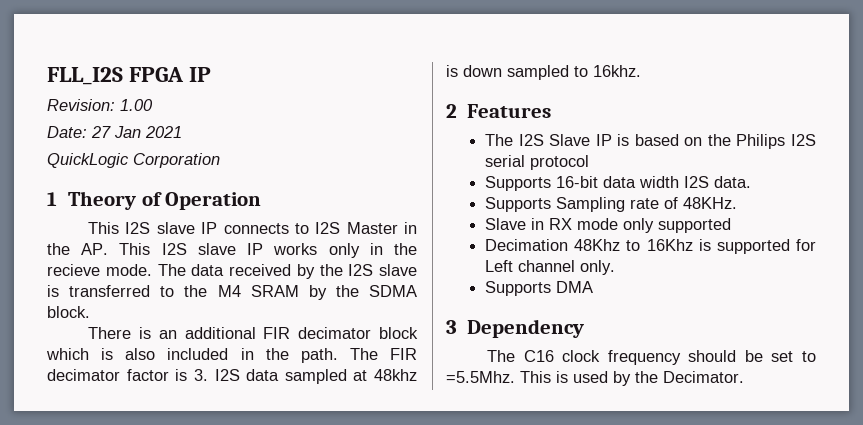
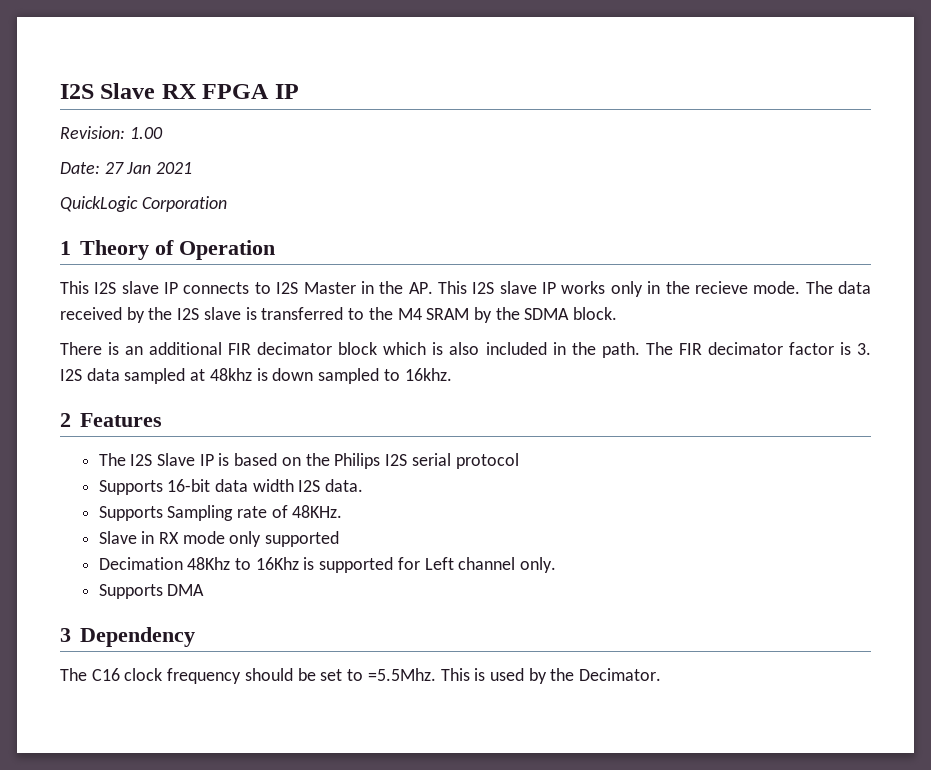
[47,67,123,85] FLL_I2S -> [60,83,197,99] I2S Slave RX

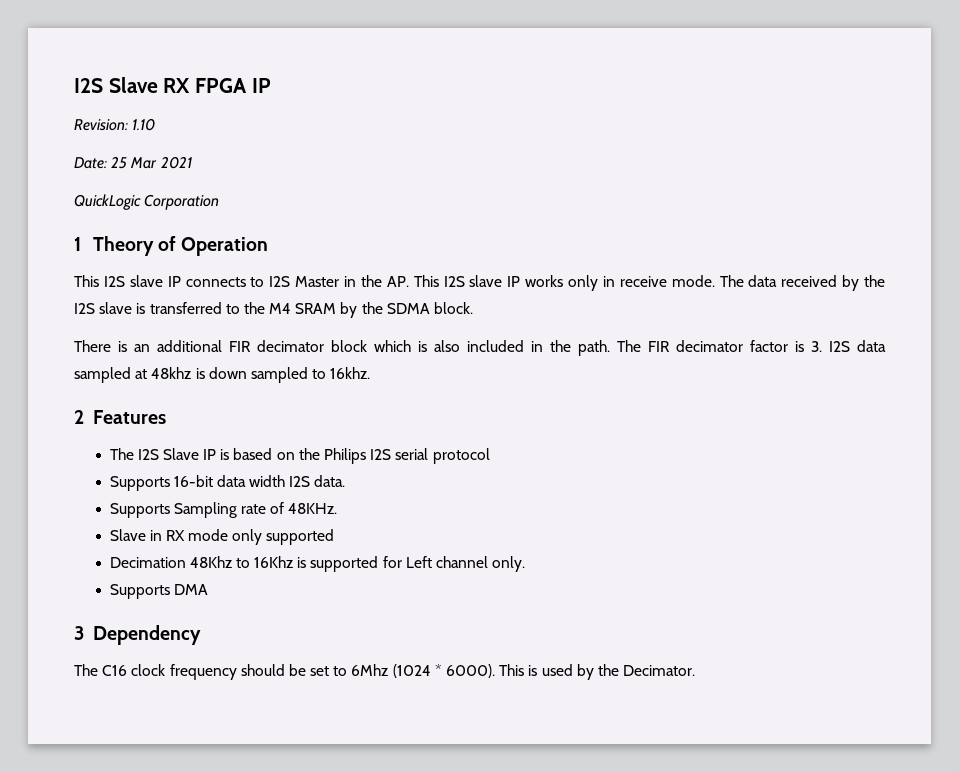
[129,127,163,139] 1.00 -> [132,118,156,131] 1.10
[104,162,152,174] 27 Jan -> [111,156,158,169] 25 Mar
[665,281,748,294] the recieve -> [619,276,667,287] receive
[367,668,436,681] =5.5Mhz. -> [351,664,496,678] 6Mhz (1024 * 6000).

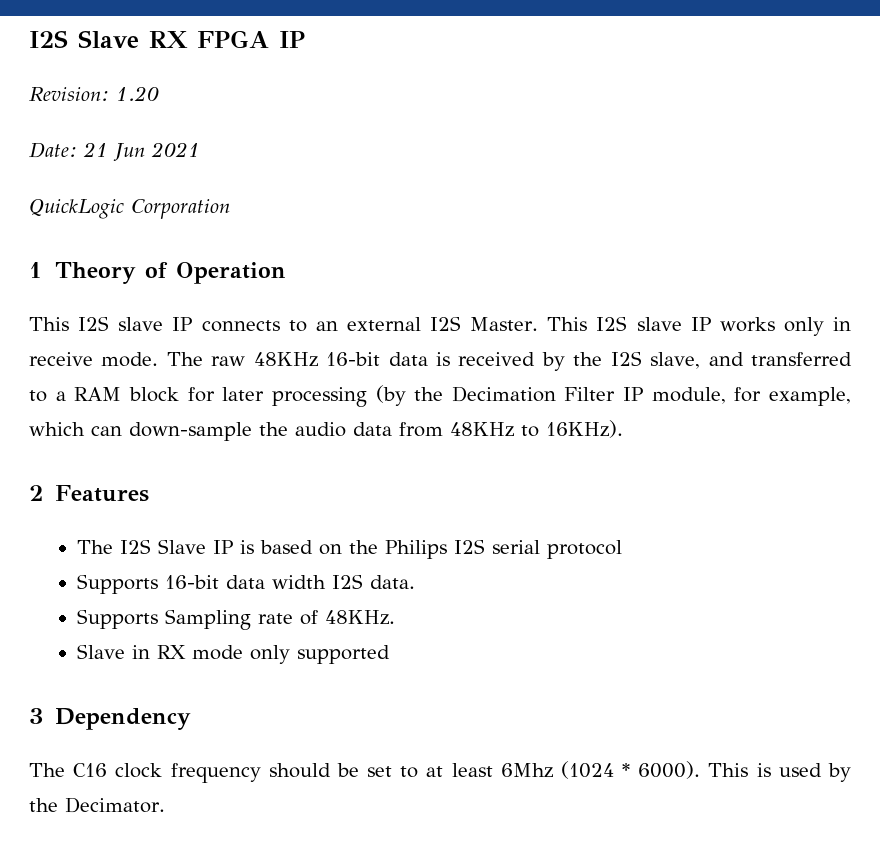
[132,118,156,131] 1.10 -> [116,86,159,101] 1.20
[111,156,158,169] 25 Mar -> [83,142,145,161] 21 Jun
[269,275,409,287] I2S Master in the AP. -> [315,316,539,331] an external I2S Master.
[748,275,885,291] [74,302,474,318] [74,340,886,356] [74,367,371,383] data received by the I2S slave is transferred to the M4 SRAM by the SDMA block. // There is an additional FIR decimator block which is also included in the path. The FIR decimator factor is 3. I2S data sampled at 48khz is down sampled to 16khz. -> [211,351,853,371] [29,385,851,407] [29,420,623,441] raw 48KHz 16-bit data is received by the I2S slave, and transferred to a RAM block for later processing (by the Decimation Filter IP module, for example, which can down-sample the audio data from 48KHz to 16KHz).
[109,556,526,572] [109,584,208,599] // Decimation 48Khz to 16Khz is supported for Left channel only. // Supports DMA -> (391, 654) none
(348, 671) none -> [426,763,493,777] at least

